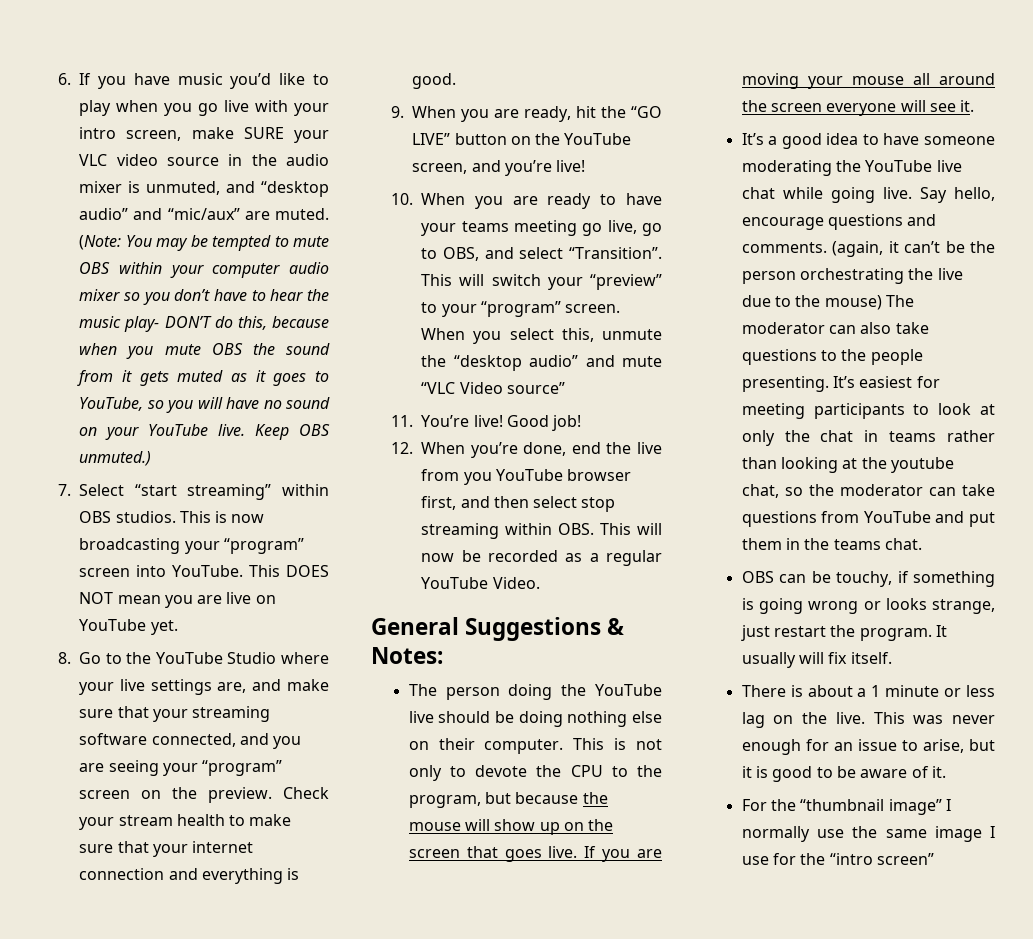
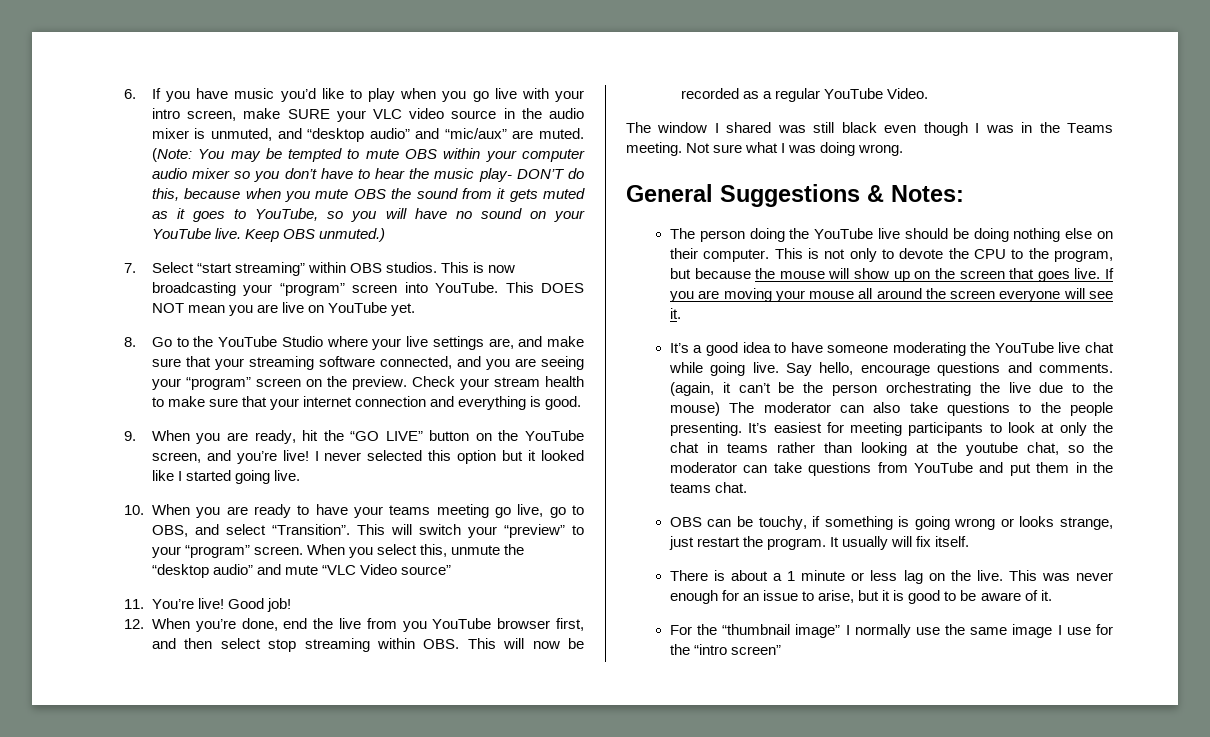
(586, 166) none -> [314,450,584,464] [151,470,301,484] I never selected this option but it looked like I started going live.
(540, 583) none -> [626,122,1113,136] [626,142,904,156] // The window I shared was still black even though I was in the Teams meeting. Not sure what I was doing wrong.

